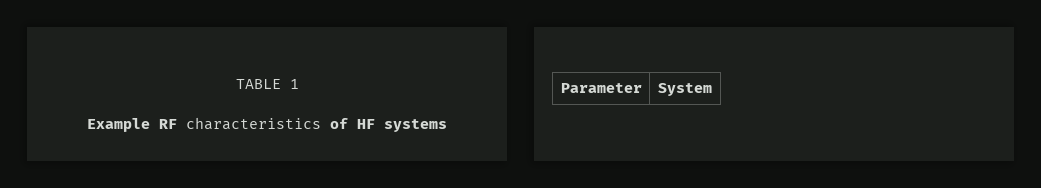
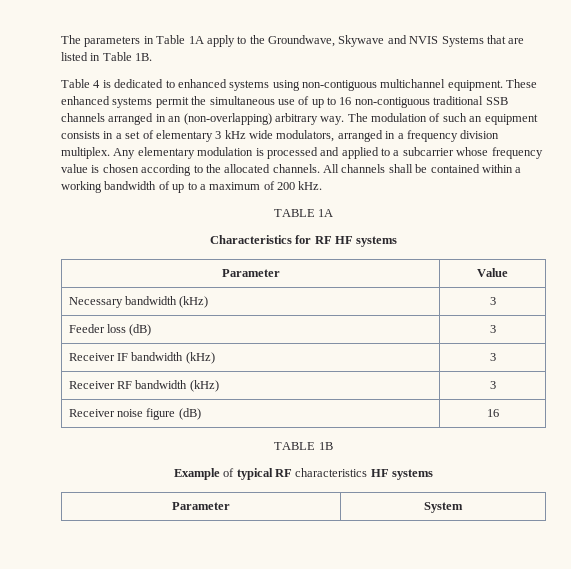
[235,79,299,89] TABLE 1 -> [61,35,525,47] [61,52,153,61] [61,79,538,91] [61,96,508,108] [61,113,538,125] [61,130,500,142] [61,147,543,159] [61,164,522,176] [61,181,323,193] [273,209,334,217] [209,235,398,247] [221,269,280,277] [477,268,508,277] [68,296,209,308] [489,297,496,305] [68,324,152,336] [489,325,496,333] [68,352,215,364] [489,353,496,361] [68,380,219,392] [489,381,496,389] [68,408,201,420] [486,409,499,417] [274,442,333,450] The parameters in Table 1A apply to the Groundwave, Skywave and NVIS Systems that are listed in Table 1B. // Table 4 is dedicated to enhanced systems using non-contiguous multichannel equipment. These enhanced systems permit the simultaneous use of up to 16 non-contiguous traditional SSB channels arranged in an (non-overlapping) arbitrary way. The modulation of such an equipment consists in a set of elementary 3 kHz wide modulators, arranged in a frequency division multiplex. Any elementary modulation is processed and applied to a subcarrier whose frequency value is chosen according to the allocated channels. All channels shall be contained within a working bandwidth of up to a maximum of 200 kHz. // TABLE 1A // Characteristics for RF HF systems // Parameter | Value // Necessary bandwidth (kHz) | 3 // Feeder loss (dB) | 3 // Receiver IF bandwidth (kHz) | 3 // Receiver RF bandwidth (kHz) | 3 // Receiver noise figure (dB) | 16 // TABLE 1B
(150, 125) none -> [223,468,273,480] of typical
[330,118,348,129] of -> (368, 472) none

